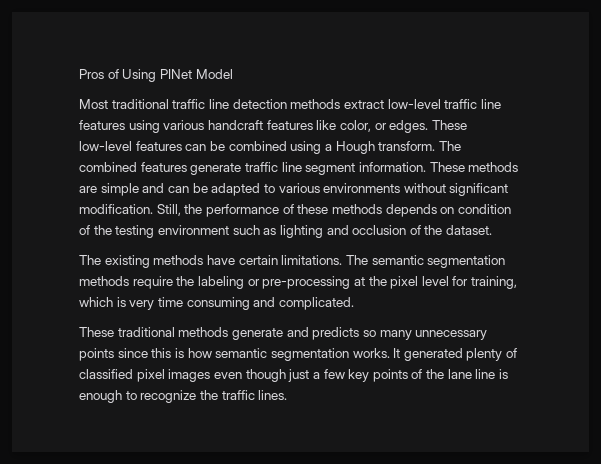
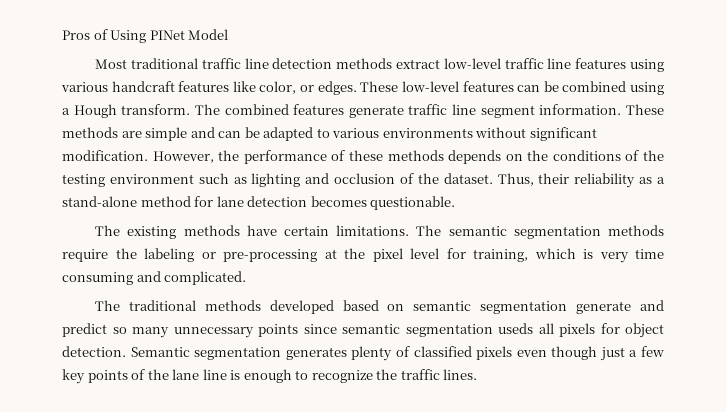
[156,204,181,216] Still, -> [152,151,214,163] However,
[457,204,511,214] condition -> [527,150,621,161] the conditions
(493, 230) none -> [497,173,665,188] [62,196,456,210] Thus, their reliability as a stand-alone method for lane detection becomes questionable.
[79,327,114,337] These -> [95,300,121,311] The
(229, 332) none -> [269,300,568,314] developed based on semantic segmentation
[312,327,360,340] predicts -> [62,323,107,337] predict
[151,348,463,361] this is how semantic segmentation works. It generated -> [342,323,664,338] [62,346,347,360] semantic segmentation useds all pixels for object detection. Semantic segmentation generates
[136,369,211,382] pixel images -> [476,346,513,360] pixels

